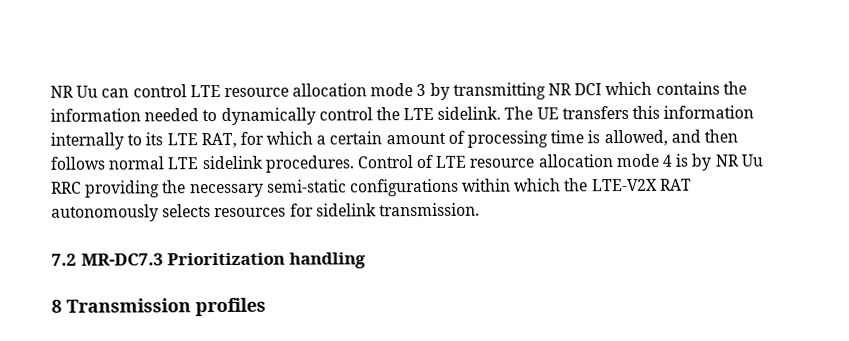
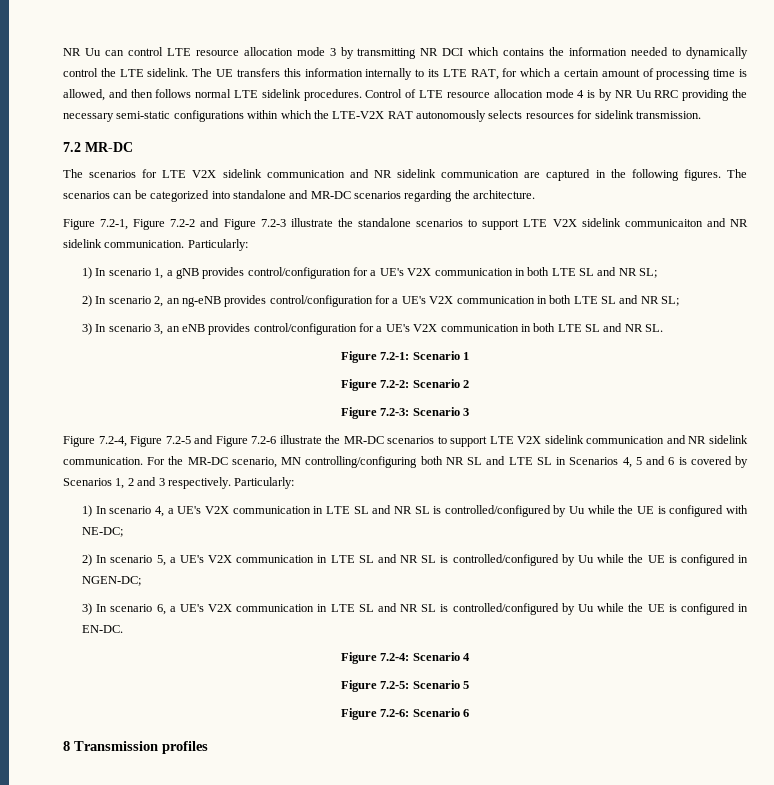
[80,252,366,269] MR-DC7.3 Prioritization handling -> [85,142,133,152] [63,169,748,181] [63,190,536,202] [63,218,748,230] [63,239,248,251] [82,267,658,279] [82,295,680,307] [82,323,664,335] [340,351,470,363] [340,379,470,391] [340,407,470,419] [63,435,748,447] [63,456,748,468] [63,477,295,489] [82,505,749,517] [82,527,124,537] [82,554,748,566] [82,576,142,586] [82,603,748,615] [82,625,124,633] [340,652,471,664] [340,680,470,692] [340,708,470,720] MR-DC // The scenarios for LTE V2X sidelink communication and NR sidelink communication are captured in the following figures. The scenarios can be categorized into standalone and MR-DC scenarios regarding the architecture. // Figure 7.2-1, Figure 7.2-2 and Figure 7.2-3 illustrate the standalone scenarios to support LTE V2X sidelink communicaiton and NR sidelink communication. Particularly: // 1) In scenario 1, a gNB provides control/configuration for a UE's V2X communication in both LTE SL and NR SL; // 2) In scenario 2, an ng-eNB provides control/configuration for a UE's V2X communication in both LTE SL and NR SL; // 3) In scenario 3, an eNB provides control/configuration for a UE's V2X communication in both LTE SL and NR SL. // Figure 7.2-1: Scenario 1 // Figure 7.2-2: Scenario 2 // Figure 7.2-3: Scenario 3 // Figure 7.2-4, Figure 7.2-5 and Figure 7.2-6 illustrate the MR-DC scenarios to support LTE V2X sidelink communication and NR sidelink communication. For the MR-DC scenario, MN controlling/configuring both NR SL and LTE SL in Scenarios 4, 5 and 6 is covered by Scenarios 1, 2 and 3 respectively. Particularly: // 1) In scenario 4, a UE's V2X communication in LTE SL and NR SL is controlled/configured by Uu while the UE is configured with NE-DC; // 2) In scenario 5, a UE's V2X communication in LTE SL and NR SL is controlled/configured by Uu while the UE is configured in NGEN-DC; // 3) In scenario 6, a UE's V2X communication in LTE SL and NR SL is controlled/configured by Uu while the UE is configured in EN-DC. // Figure 7.2-4: Scenario 4 // Figure 7.2-5: Scenario 5 // Figure 7.2-6: Scenario 6

